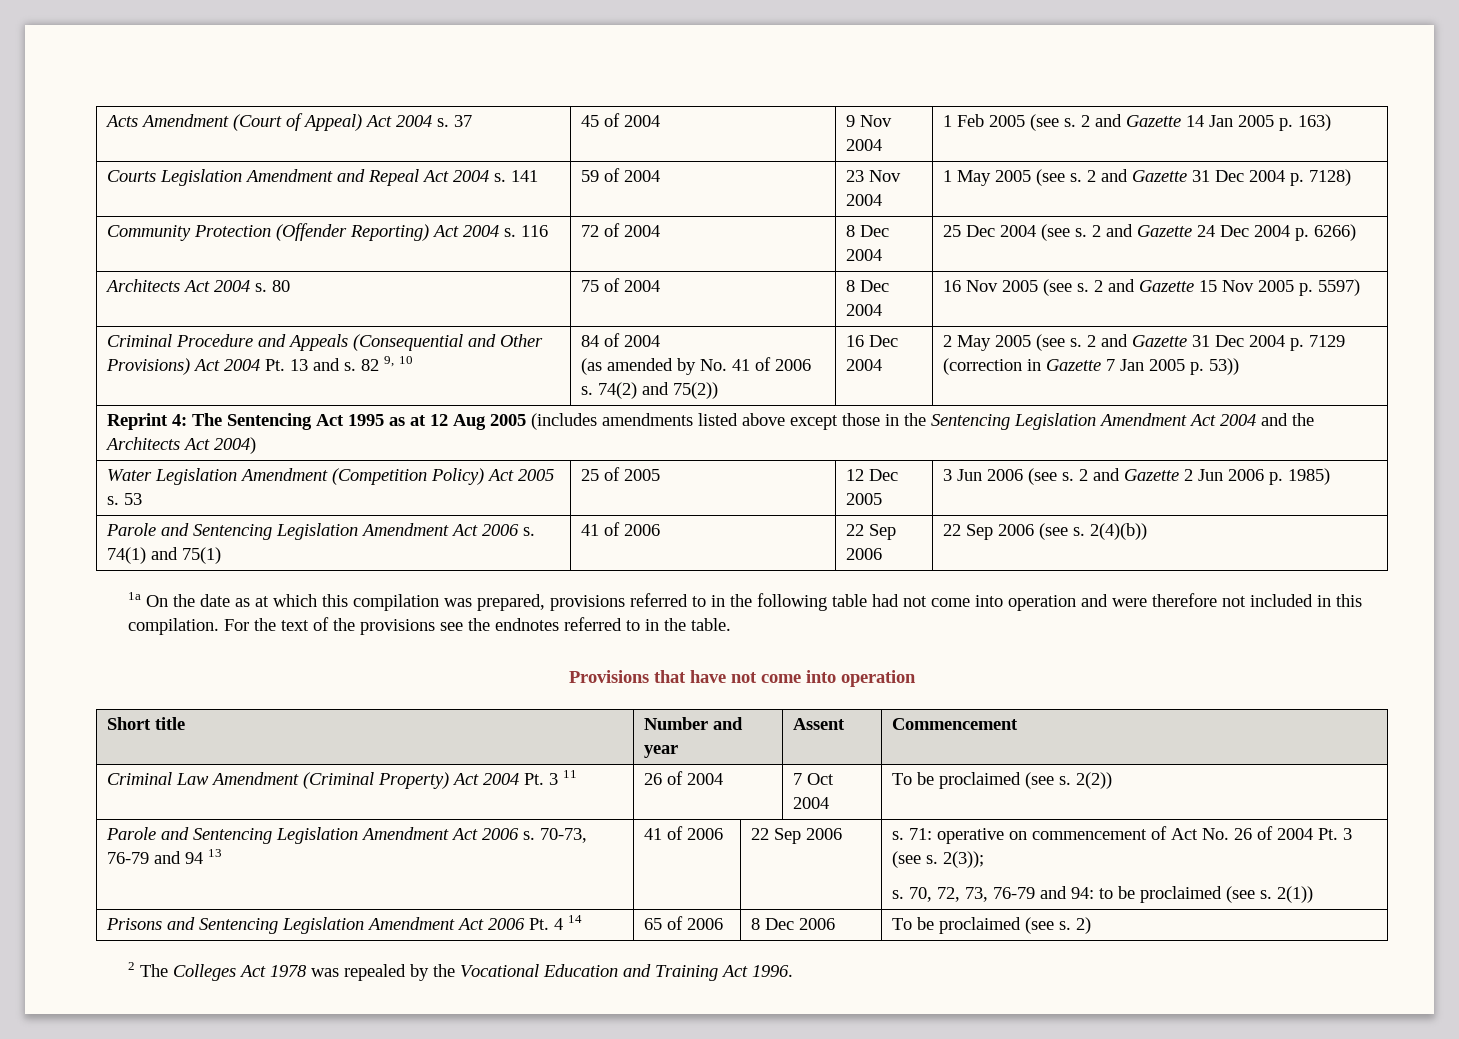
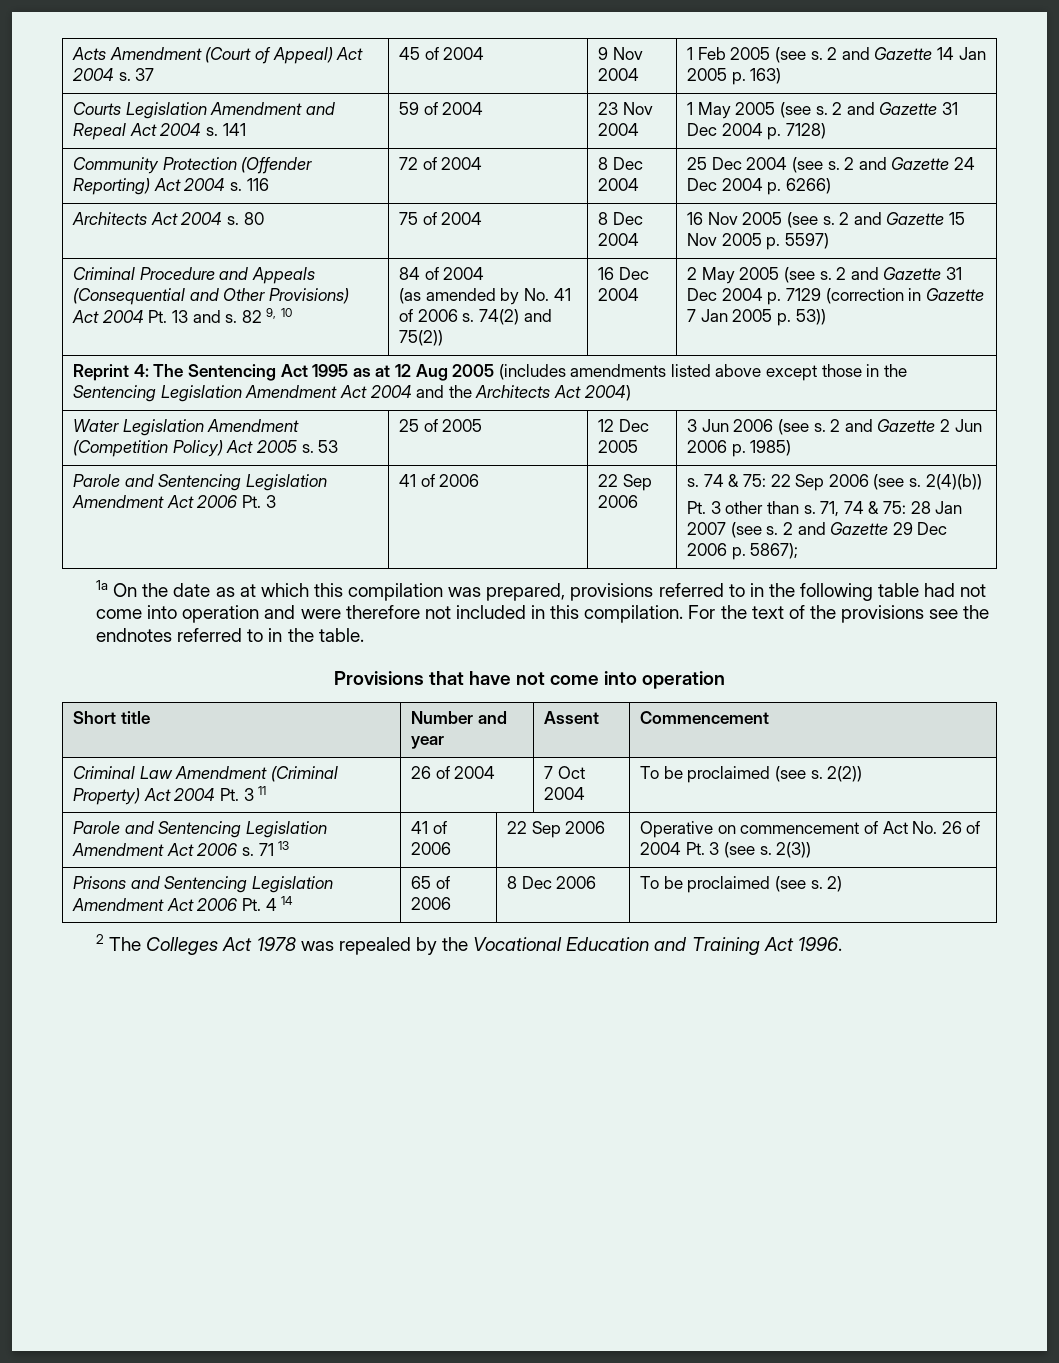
[522,527,535,536] [106,547,221,564] [580,522,660,536] [845,524,896,540] [845,548,882,560] s. 74(1) and 75(1) | 41 of 2006 | 22 Sep 2006 | -> [241,495,276,508] [399,474,480,487] [598,474,652,491] [598,495,639,508] [687,474,766,487] Pt. 3 | 41 of 2006 | 22 Sep 2006 | s. 74 & 75:
(1147, 531) none -> [687,501,963,517] [687,522,948,538] [687,543,799,560] // Pt. 3 other than s. 71, 74 & 75: 28 Jan 2007 (see s. 2 and Gazette 29 Dec 2006 p. 5867);
[539,828,587,843] [106,851,203,864] 70-73, 76-79 and 94 -> [258,843,274,856] 71
[891,828,1004,844] s. 71: operative -> [640,821,714,838] Operative
[942,851,984,868] [891,886,1313,903] 2(3)); // s. 70, 72, 73, 76-79 and 94: to be proclaimed (see s. 2(1)) -> [776,842,812,858] 2(3))

